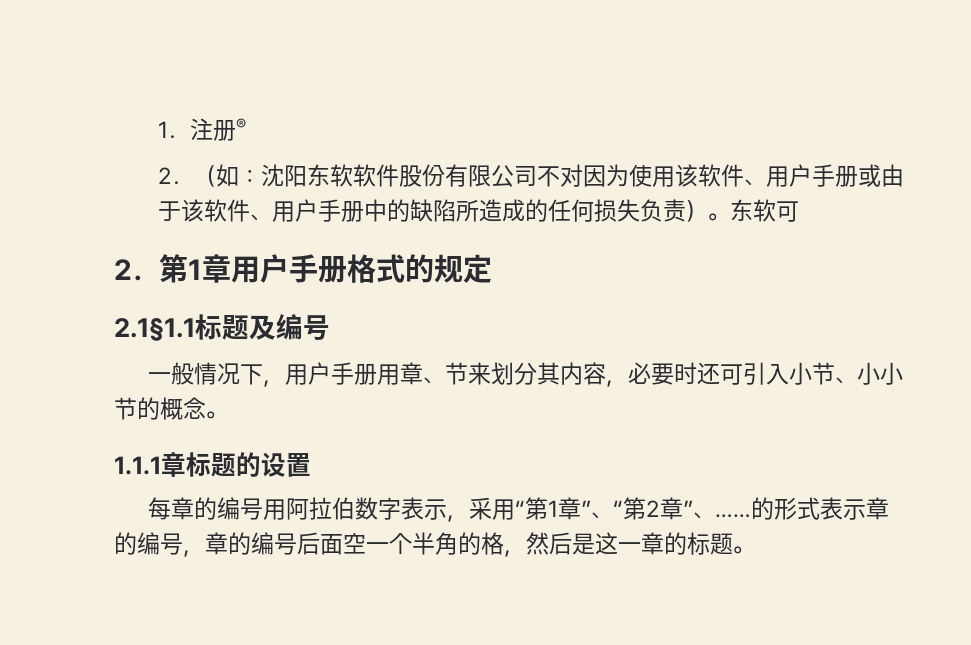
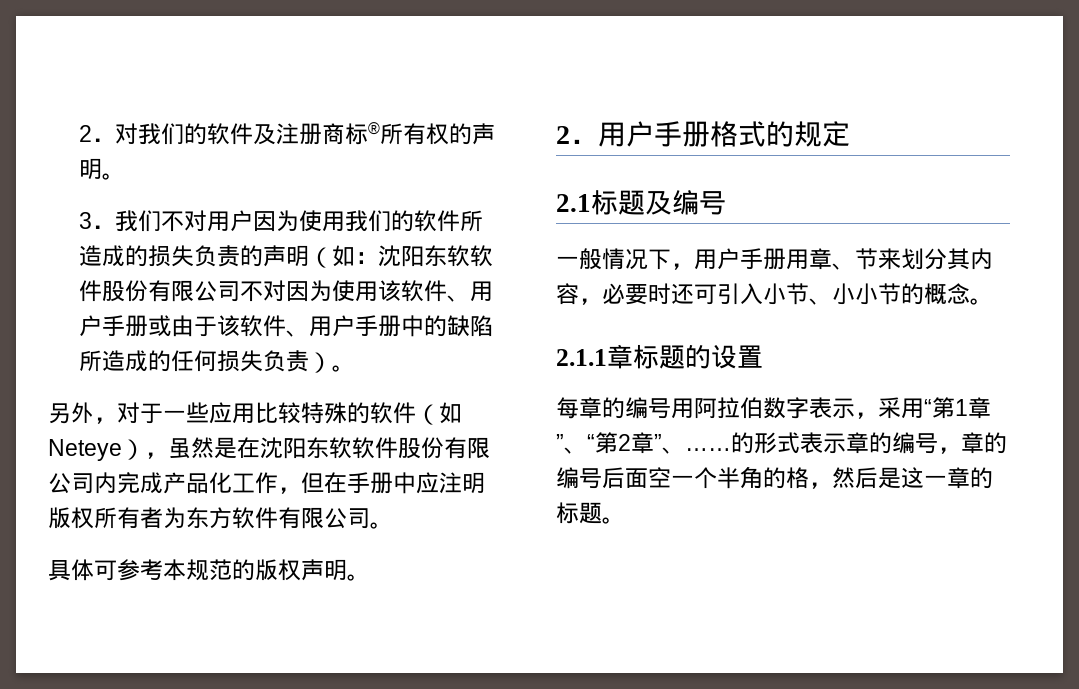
[157,118,246,141] [157,167,194,185] 1．注册® // 2． -> [79,122,496,145] [79,158,126,180] [79,210,484,232] [79,245,310,267] 2．对我们的软件及注册商标®所有权的声明。 // 3．我们不对用户因为使用我们的软件所造成的损失负责的声明
[729,199,799,222] [114,254,231,283] 东软可 // 2．第1章 -> [48,402,462,425] [48,437,490,461] [48,472,485,494] [48,507,393,529] [48,559,370,581] [556,126,598,144] // 另外，对于一些应用比较特殊的软件（如Neteye），虽然是在沈阳东软软件股份有限公司内完成产品化工作，但在手册中应注明版权所有者为东方软件有限公司。 // 具体可参考本规范的版权声明。 // 2．
[114,318,195,341] 2.1§1.1 -> [556,194,591,212] 2.1
[114,456,161,475] 1.1.1 -> [556,349,607,366] 2.1.1

